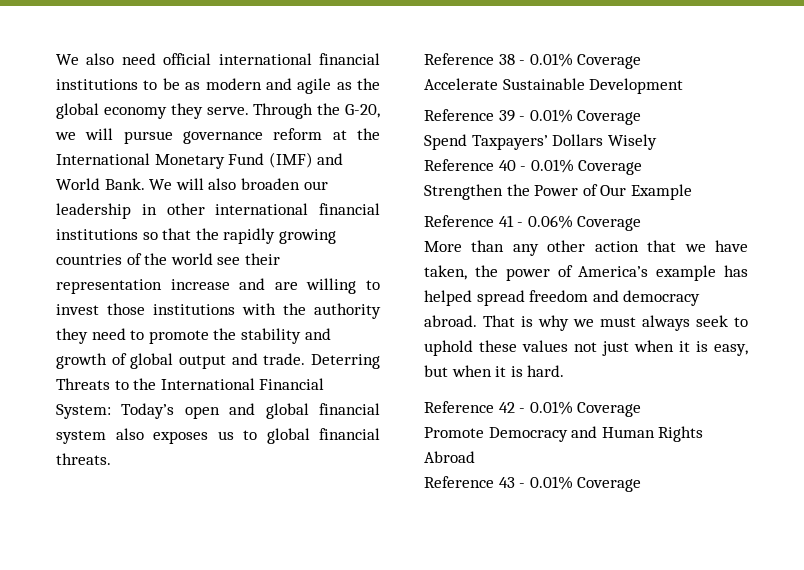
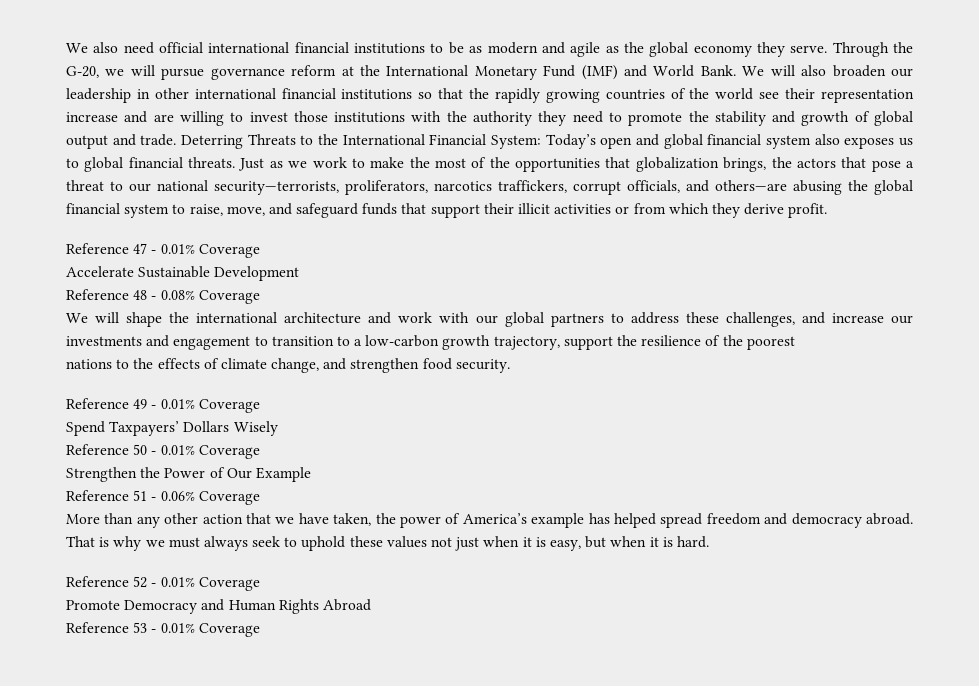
[424,53,515,65] // Reference 38 -> [238,157,915,172] [66,180,913,195] [66,203,828,218] [66,243,148,254] Just as we work to make the most of the opportunities that globalization brings, the actors that pose a threat to our national security—terrorists, proliferators, narcotics traffickers, corrupt officials, and others—are abusing the global financial system to raise, move, and safeguard funds that support their illicit activities or from which they derive profit. // Reference 47
[498,110,515,122] 39 -> [133,290,260,304] [66,312,913,327] [66,335,795,350] [66,358,510,373] [66,398,148,409] 48 - 0.08% Coverage // We will shape the international architecture and work with our global partners to address these challenges, and increase our investments and engagement to transition to a low-carbon growth trajectory, support the resilience of the poorest // nations to the effects of climate change, and strengthen food security. // Reference 49
[498,160,516,171] 40 -> [133,444,148,455] 50
[498,215,514,227] 41 -> [133,490,148,501] 51
[498,402,515,413] 42 -> [133,576,148,588] 52
[498,477,515,488] 43 -> [133,622,148,633] 53

